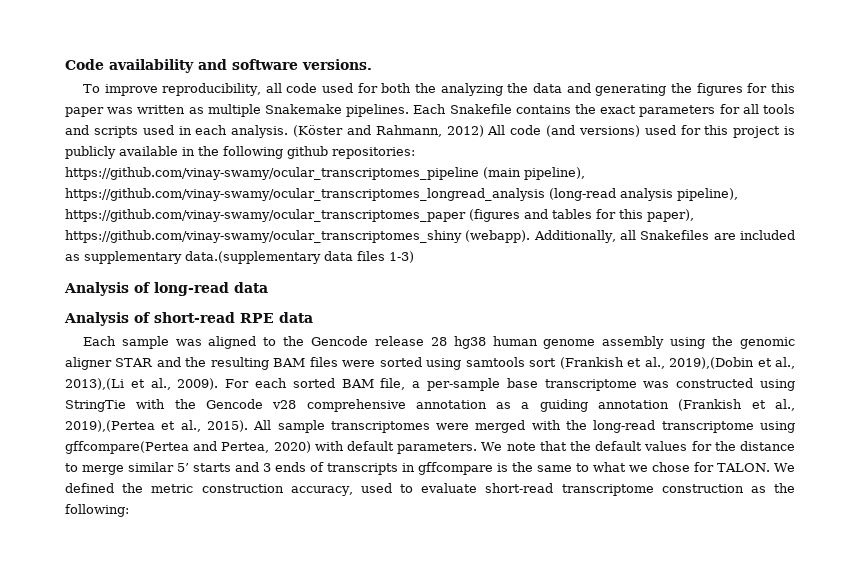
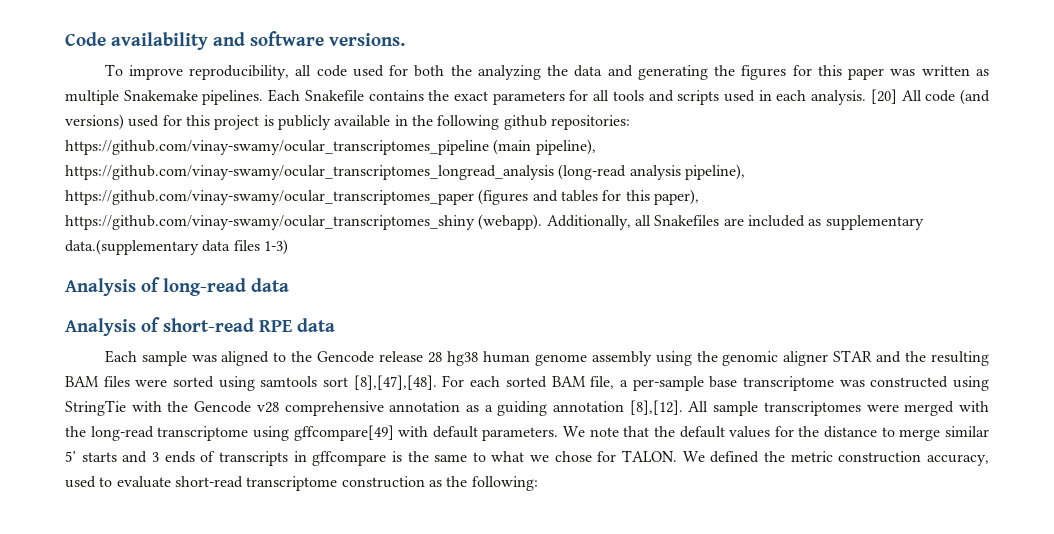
[293,125,484,137] (Köster and Rahmann, 2012) -> [870,89,897,104] [20]
[559,357,796,369] [65,378,219,390] (Frankish et al., 2019),(Dobin et al., 2013),(Li et al., 2009). -> [353,375,437,390] [8],[47],[48].
[678,399,795,411] [65,420,248,432] (Frankish et al., 2019),(Pertea et al., 2015). -> [629,400,683,415] [8],[12].
[65,441,311,454] gffcompare(Pertea and Pertea, 2020) -> [293,425,394,441] gffcompare[49]

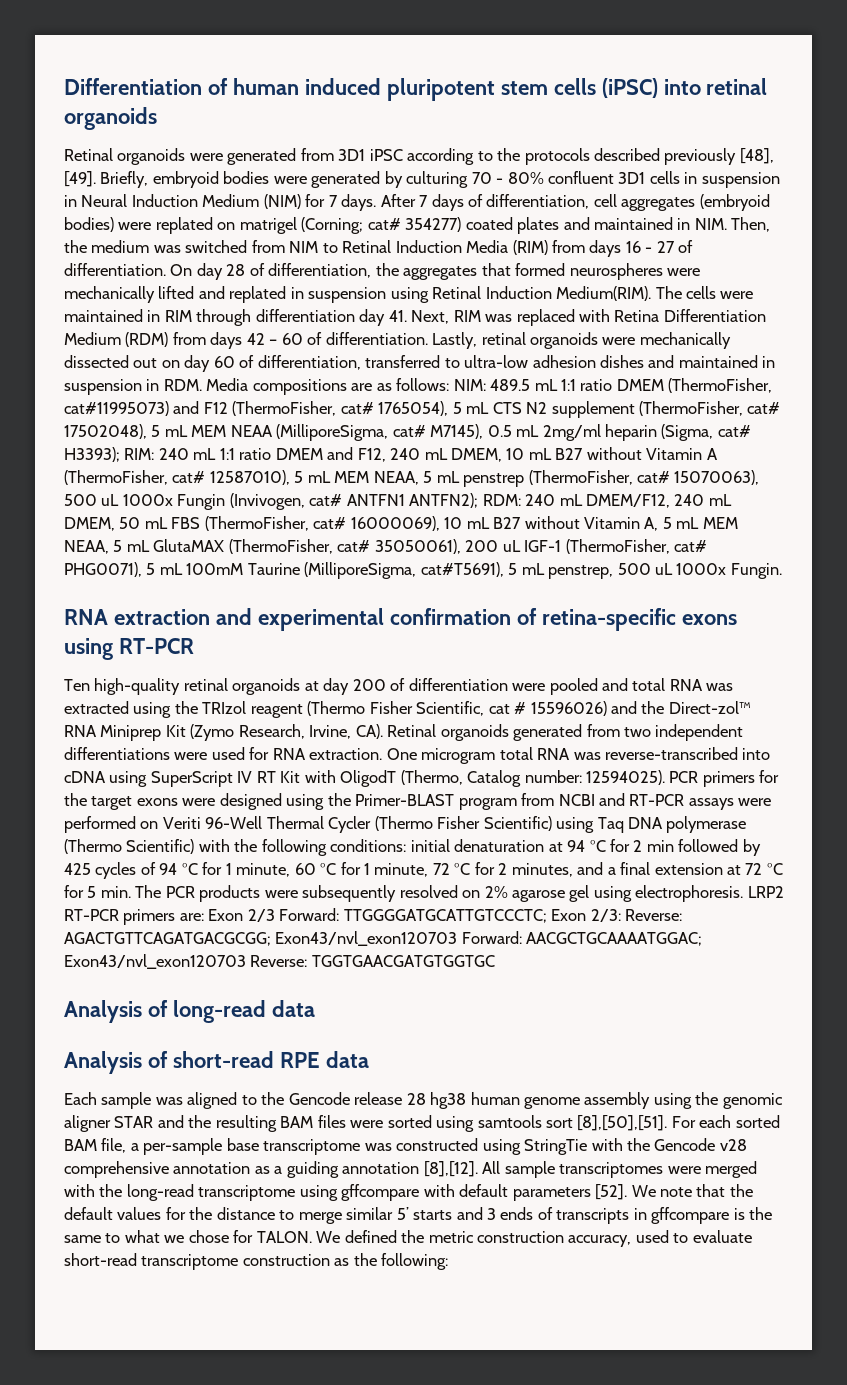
[65,31,405,50] [104,64,989,80] [65,89,990,105] [65,114,630,130] [65,139,596,155] [65,164,745,180] [65,189,699,205] [65,214,924,230] [65,239,288,255] Code availability and software versions. // To improve reproducibility, all code used for both the analyzing the data and generating the figures for this paper was written as multiple Snakemake pipelines. Each Snakefile contains the exact parameters for all tools and scripts used in each analysis. [20] All code (and versions) used for this project is publicly available in the following github repositories: https://github.com/vinay-swamy/ocular_transcriptomes_pipeline (main pipeline), https://github.com/vinay-swamy/ocular_transcriptomes_longread_analysis (long-read analysis pipeline), https://github.com/vinay-swamy/ocular_transcriptomes_paper (figures and tables for this paper), https://github.com/vinay-swamy/ocular_transcriptomes_shiny (webapp). Additionally, all Snakefiles are included as supplementary data.(supplementary data files 1-3) -> [64,78,768,101] [64,107,157,130] [64,148,774,165] [64,171,780,188] [64,194,770,211] [64,217,771,234] [64,240,694,257] [64,263,701,280] [64,286,754,303] [64,309,766,326] [64,332,731,349] [64,355,776,372] [64,378,773,395] [64,401,781,418] [64,424,751,441] [64,447,718,462] [64,470,760,487] [64,493,732,510] [64,516,738,531] [64,539,708,554] [64,562,782,579] [64,608,737,631] [64,638,194,660] [64,678,734,695] [64,701,751,718] [64,724,744,741] [64,747,771,764] [64,770,780,787] [64,793,772,810] [64,816,747,833] [64,839,761,856] [64,862,783,879] [64,885,784,902] [64,908,683,925] [64,931,703,946] [64,954,495,969] Differentiation of human induced pluripotent stem cells (iPSC) into retinal organoids // Retinal organoids were generated from 3D1 iPSC according to the protocols described previously [48], [49]. Briefly, embryoid bodies were generated by culturing 70 - 80% confluent 3D1 cells in suspension in Neural Induction Medium (NIM) for 7 days. After 7 days of differentiation, cell aggregates (embryoid bodies) were replated on matrigel (Corning; cat# 354277) coated plates and maintained in NIM. Then, the medium was switched from NIM to Retinal Induction Media (RIM) from days 16 - 27 of differentiation. On day 28 of differentiation, the aggregates that formed neurospheres were mechanically lifted and replated in suspension using Retinal Induction Medium(RIM). The cells were maintained in RIM through differentiation day 41. Next, RIM was replaced with Retina Differentiation Medium (RDM) from days 42 – 60 of differentiation. Lastly, retinal organoids were mechanically dissected out on day 60 of differentiation, transferred to ultra-low adhesion dishes and maintained in suspension in RDM. Media compositions are as follows: NIM: 489.5 mL 1:1 ratio DMEM (ThermoFisher, cat#11995073) and F12 (ThermoFisher, cat# 1765054), 5 mL CTS N2 supplement (ThermoFisher, cat# 17502048), 5 mL MEM NEAA (MilliporeSigma, cat# M7145), 0.5 mL 2mg/ml heparin (Sigma, cat# H3393); RIM: 240 mL 1:1 ratio DMEM and F12, 240 mL DMEM, 10 mL B27 without Vitamin A (ThermoFisher, cat# 12587010), 5 mL MEM NEAA, 5 mL penstrep (ThermoFisher, cat# 15070063), 500 uL 1000x Fungin (Invivogen, cat# ANTFN1 ANTFN2); RDM: 240 mL DMEM/F12, 240 mL DMEM, 50 mL FBS (ThermoFisher, cat# 16000069), 10 mL B27 without Vitamin A, 5 mL MEM NEAA, 5 mL GlutaMAX (ThermoFisher, cat# 35050061), 200 uL IGF-1 (ThermoFisher, cat# PHG0071), 5 mL 100mM Taurine (MilliporeSigma, cat#T5691), 5 mL penstrep, 500 uL 1000x Fungin. // RNA extraction and experimental confirmation of retina-specific exons using RT-PCR // Ten high-quality retinal organoids at day 200 of differentiation were pooled and total RNA was extracted using the TRIzol reagent (Thermo Fisher Scientific, cat # 15596026) and the Direct-zol™ RNA Miniprep Kit (Zymo Research, Irvine, CA). Retinal organoids generated from two independent differentiations were used for RNA extraction. One microgram total RNA was reverse-transcribed into cDNA using SuperScript IV RT Kit with OligodT (Thermo, Catalog number: 12594025). PCR primers for the target exons were designed using the Primer-BLAST program from NCBI and RT-PCR assays were performed on Veriti 96-Well Thermal Cycler (Thermo Fisher Scientific) using Taq DNA polymerase (Thermo Scientific) with the following conditions: initial denaturation at 94 °C for 2 min followed by 425 cycles of 94 °C for 1 minute, 60 °C for 1 minute, 72 °C for 2 minutes, and a final extension at 72 °C for 5 min. The PCR products were subsequently resolved on 2% agarose gel using electrophoresis. LRP2 RT-PCR primers are: Exon 2/3 Forward: TTGGGGATGCATTGTCCCTC; Exon 2/3: Reverse: AGACTGTTCAGATGACGCGG; Exon43/nvl_exon120703 Forward: AACGCTGCAAAATGGAC; Exon43/nvl_exon120703 Reverse: TGGTGAACGATGTGGTGC
[353,375,437,390] [8],[47],[48]. -> [577,1115,668,1131] [8],[50],[51].
[293,425,394,441] gffcompare[49] -> [341,1184,420,1201] gffcompare
[482,427,559,441] parameters. -> [512,1184,628,1201] parameters [52].

